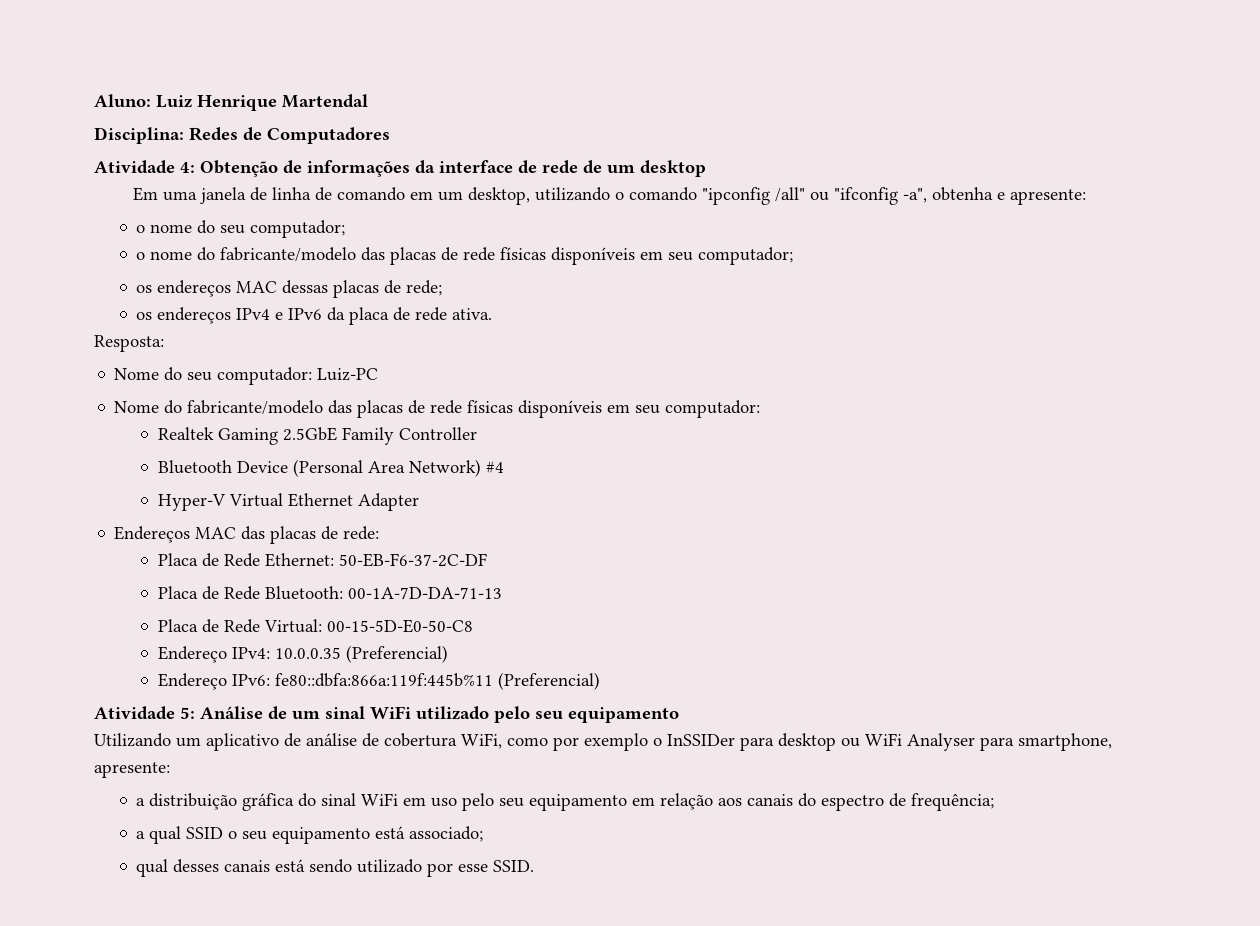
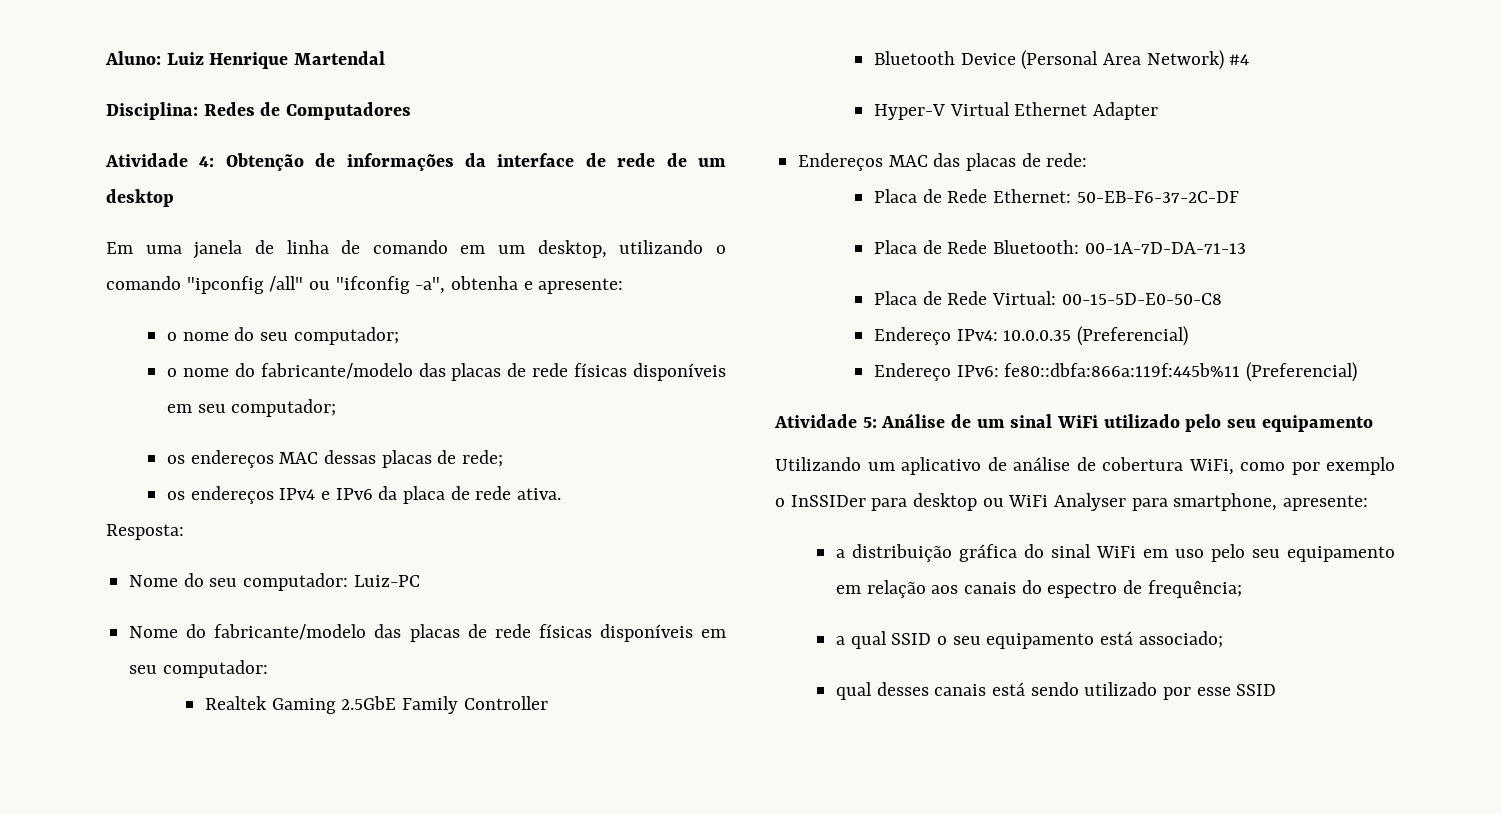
[493,860,535,872] SSID. -> [1236,684,1277,696] SSID

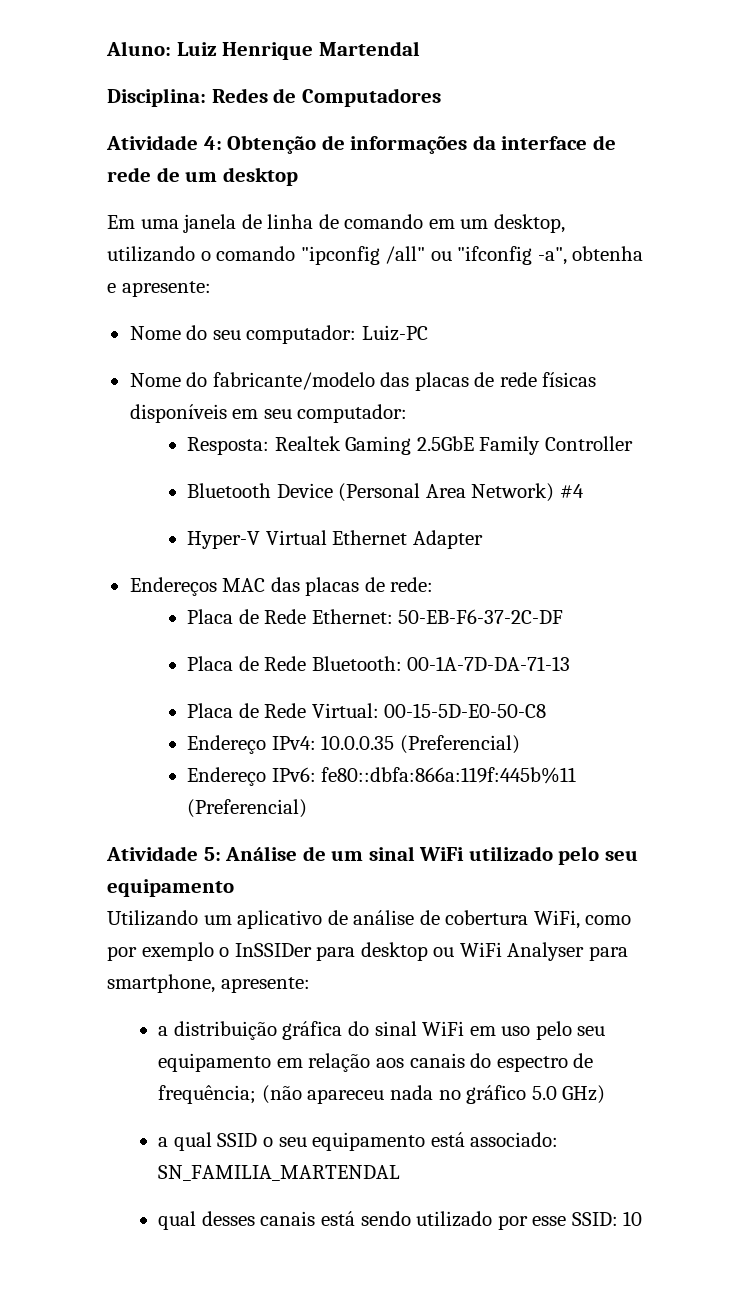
[167,327,399,345] [167,363,726,381] [167,399,337,417] [167,450,504,468] [167,486,562,504] [106,524,184,540] // o nome do seu computador; // o nome do fabricante/modelo das placas de rede físicas disponíveis em seu computador; // os endereços MAC dessas placas de rede; // os endereços IPv4 e IPv6 da placa de rede ativa. // Resposta: -> (211, 289) none
(268, 669) none -> [187,437,270,455] Resposta:
(1242, 589) none -> [261,1085,606,1104] (não apareceu nada no gráfico 5.0 GHz)
[1138,631,1223,648] associado; -> [470,1132,559,1147] [158,1165,401,1181] associado: SN_FAMILIA_MARTENDAL
[1236,684,1277,696] SSID -> [571,1211,643,1226] SSID: 10

